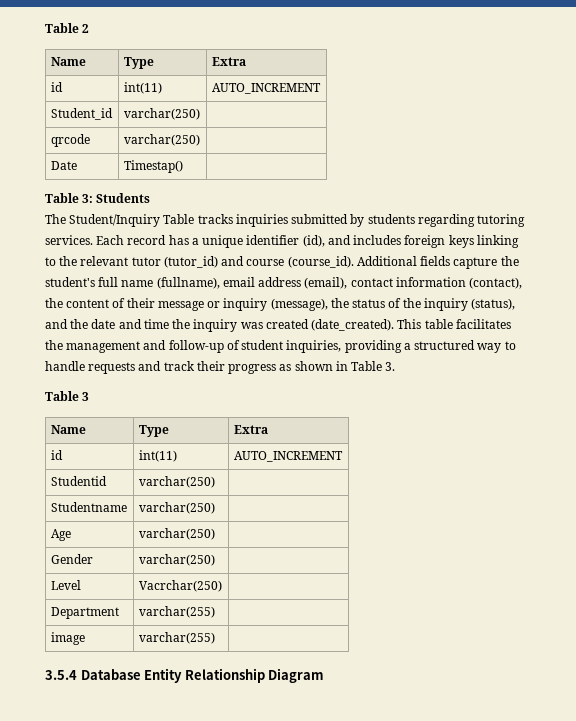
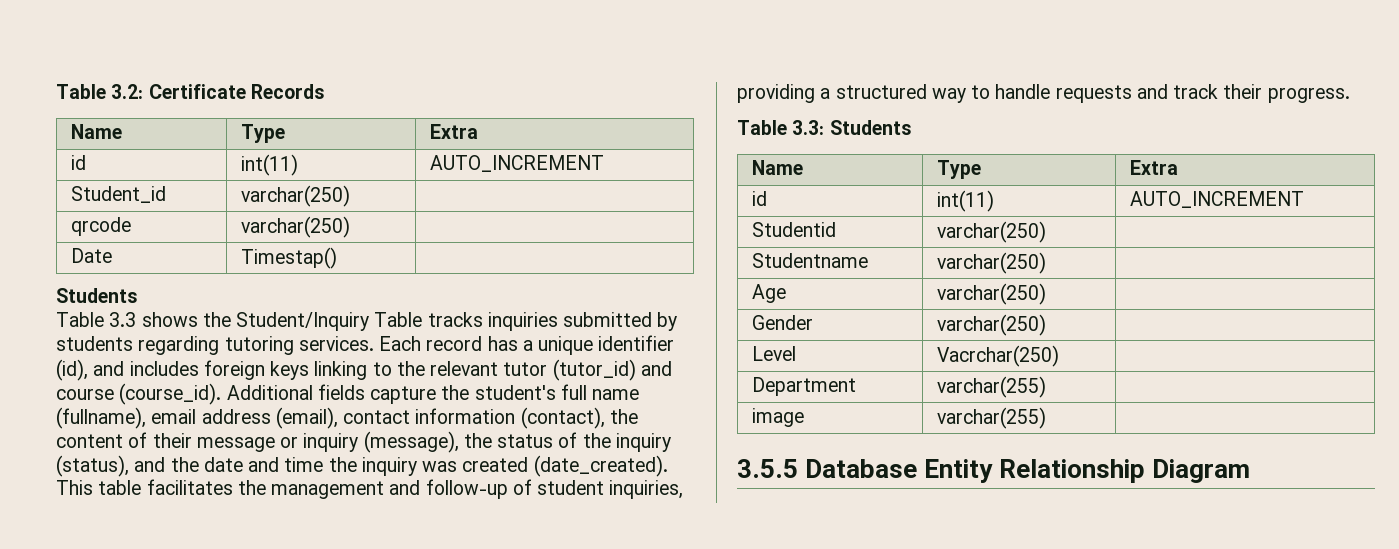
[45,23,90,33] Table 2 -> [56,84,324,99] Table 3.2: Certificate Records
[45,193,151,203] [45,214,66,224] Table 3: Students // The -> [56,288,137,303] [56,312,231,327] Students // Table 3.3 shows the
[228,361,396,374] [45,391,90,401] progress as shown in Table 3. // Table 3 -> [1267,88,1350,103] [737,120,911,135] progress. // Table 3.3: Students
[45,670,77,680] 3.5.4 -> [737,459,798,478] 3.5.5

